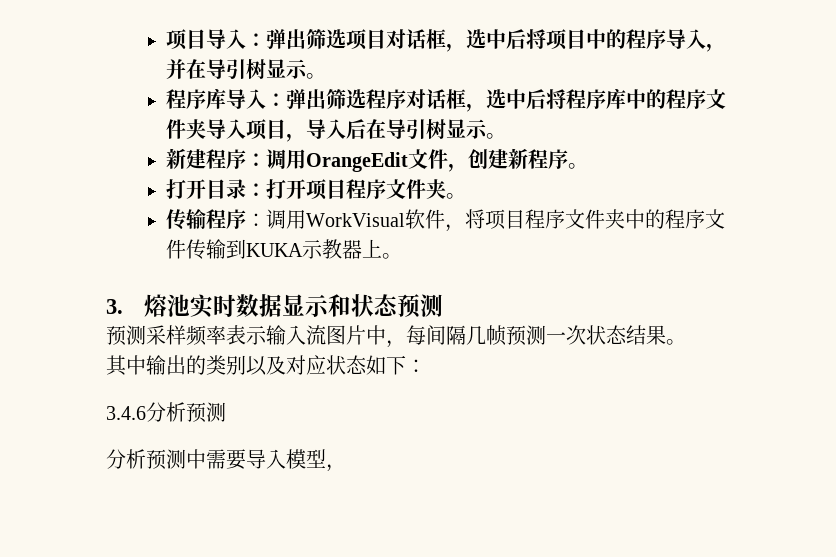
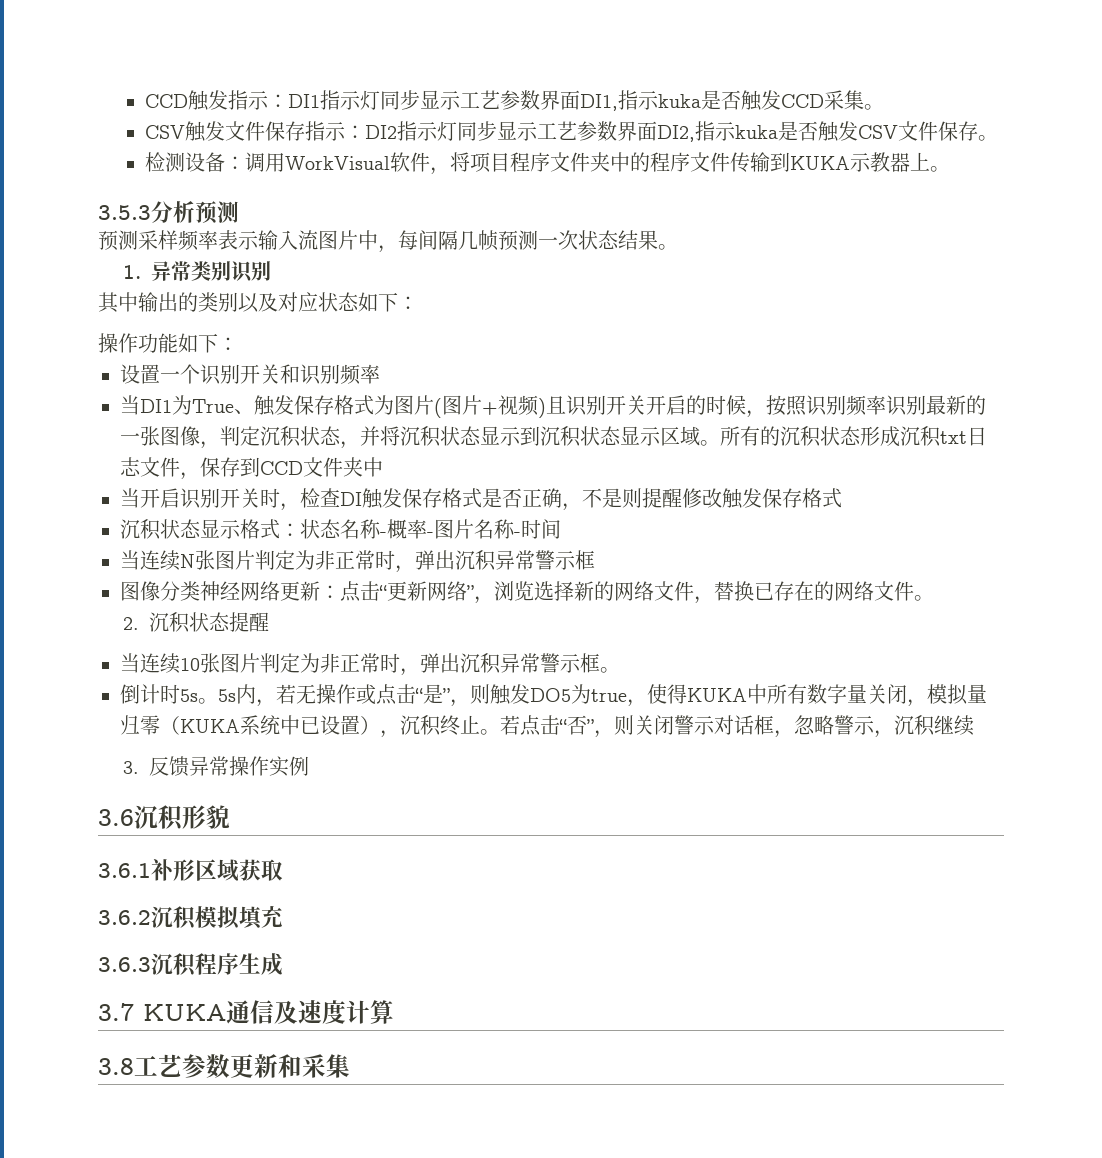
[165,28,726,52] [165,59,326,80] [165,88,726,112] [165,119,506,142] [165,148,588,172] [165,179,466,200] [165,208,246,230] 项目导入：弹出筛选项目对话框，选中后将项目中的程序导入，并在导引树显示。 // 程序库导入：弹出筛选程序对话框，选中后将程序库中的程序文件夹导入项目，导入后在导引树显示。 // 新建程序：调用OrangeEdit文件，创建新程序。 // 打开目录：打开项目程序文件夹。 // 传输程序 -> [145,90,885,111] [145,121,999,142] [145,152,226,172] CCD触发指示：DI1指示灯同步显示工艺参数界面DI1,指示kuka是否触发CCD采集。 // CSV触发文件保存指示：DI2指示灯同步显示工艺参数界面DI2,指示kuka是否触发CSV文件保存。 // 检测设备
[106,294,398,318] 3.熔池实时数据显示和状态 -> [98,201,195,223] 3.5.3分析
(686, 342) none -> [123,261,272,283] // 1.异常类别识别
[106,402,226,423] [106,449,346,472] 3.4.6分析预测 // 分析预测中需要导入模型， -> [98,333,238,353] [120,364,380,385] [120,395,986,418] [120,426,987,449] [120,457,383,480] [120,488,842,511] [120,519,561,540] [120,550,595,573] [120,581,934,604] [123,612,270,633] [120,653,620,676] [120,684,987,707] [120,715,974,738] [123,756,310,777] [98,805,230,831] [98,859,283,882] [98,906,283,930] [98,953,283,977] [98,1000,394,1024] [98,1054,350,1078] 操作功能如下： // 设置一个识别开关和识别频率 // 当DI1为True、触发保存格式为图片(图片+视频)且识别开关开启的时候，按照识别频率识别最新的一张图像，判定沉积状态，并将沉积状态显示到沉积状态显示区域。所有的沉积状态形成沉积txt日志文件，保存到CCD文件夹中 // 当开启识别开关时，检查DI触发保存格式是否正确，不是则提醒修改触发保存格式 // 沉积状态显示格式：状态名称-概率-图片名称-时间 // 当连续N张图片判定为非正常时，弹出沉积异常警示框 // 图像分类神经网络更新：点击“更新网络”，浏览选择新的网络文件，替换已存在的网络文件。 // 2.沉积状态提醒 // 当连续10张图片判定为非正常时，弹出沉积异常警示框。 // 倒计时5s。5s内，若无操作或点击“是”，则触发DO5为true，使得KUKA中所有数字量关闭，模拟量归零（KUKA系统中已设置），沉积终止。若点击“否”，则关闭警示对话框，忽略警示，沉积继续 // 3.反馈异常操作实例 // 3.6沉积形貌 // 3.6.1补形区域获取 // 3.6.2沉积模拟填充 // 3.6.3沉积程序生成 // 3.7 KUKA通信及速度计算 // 3.8工艺参数更新和采集

